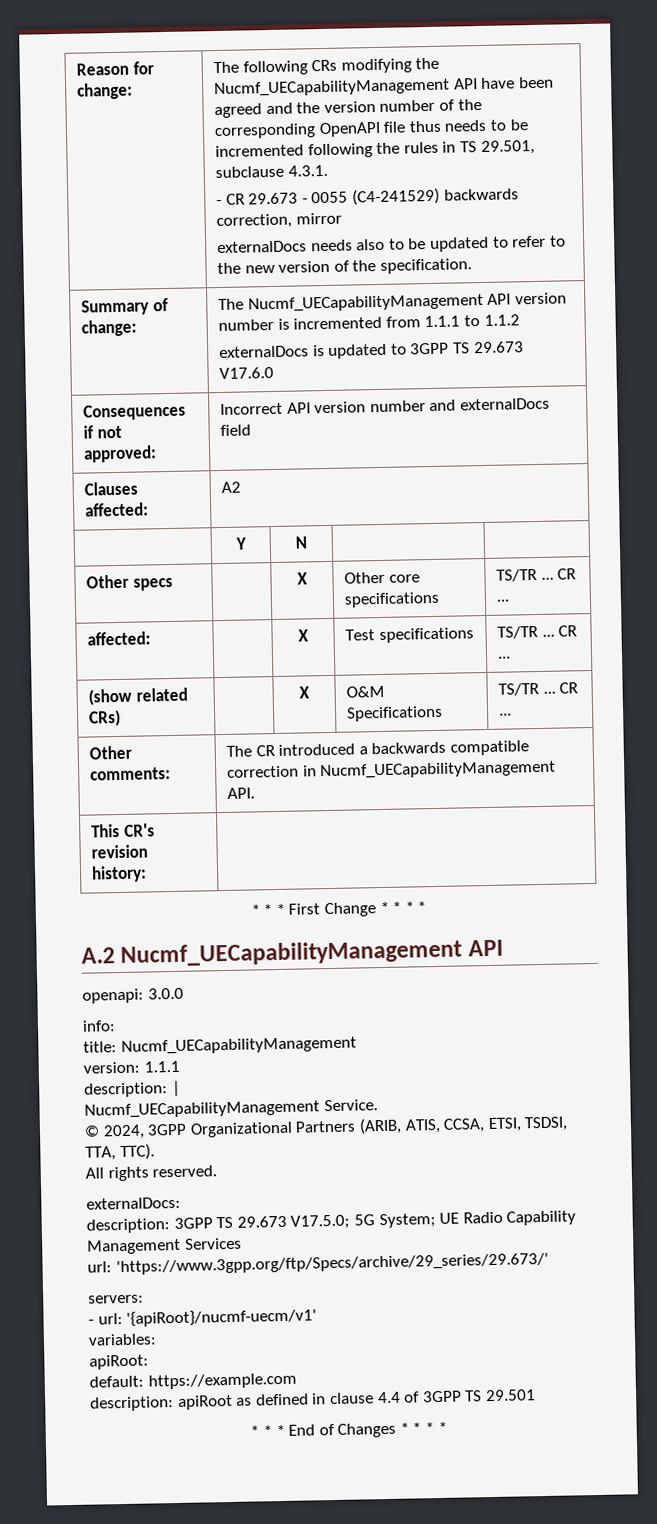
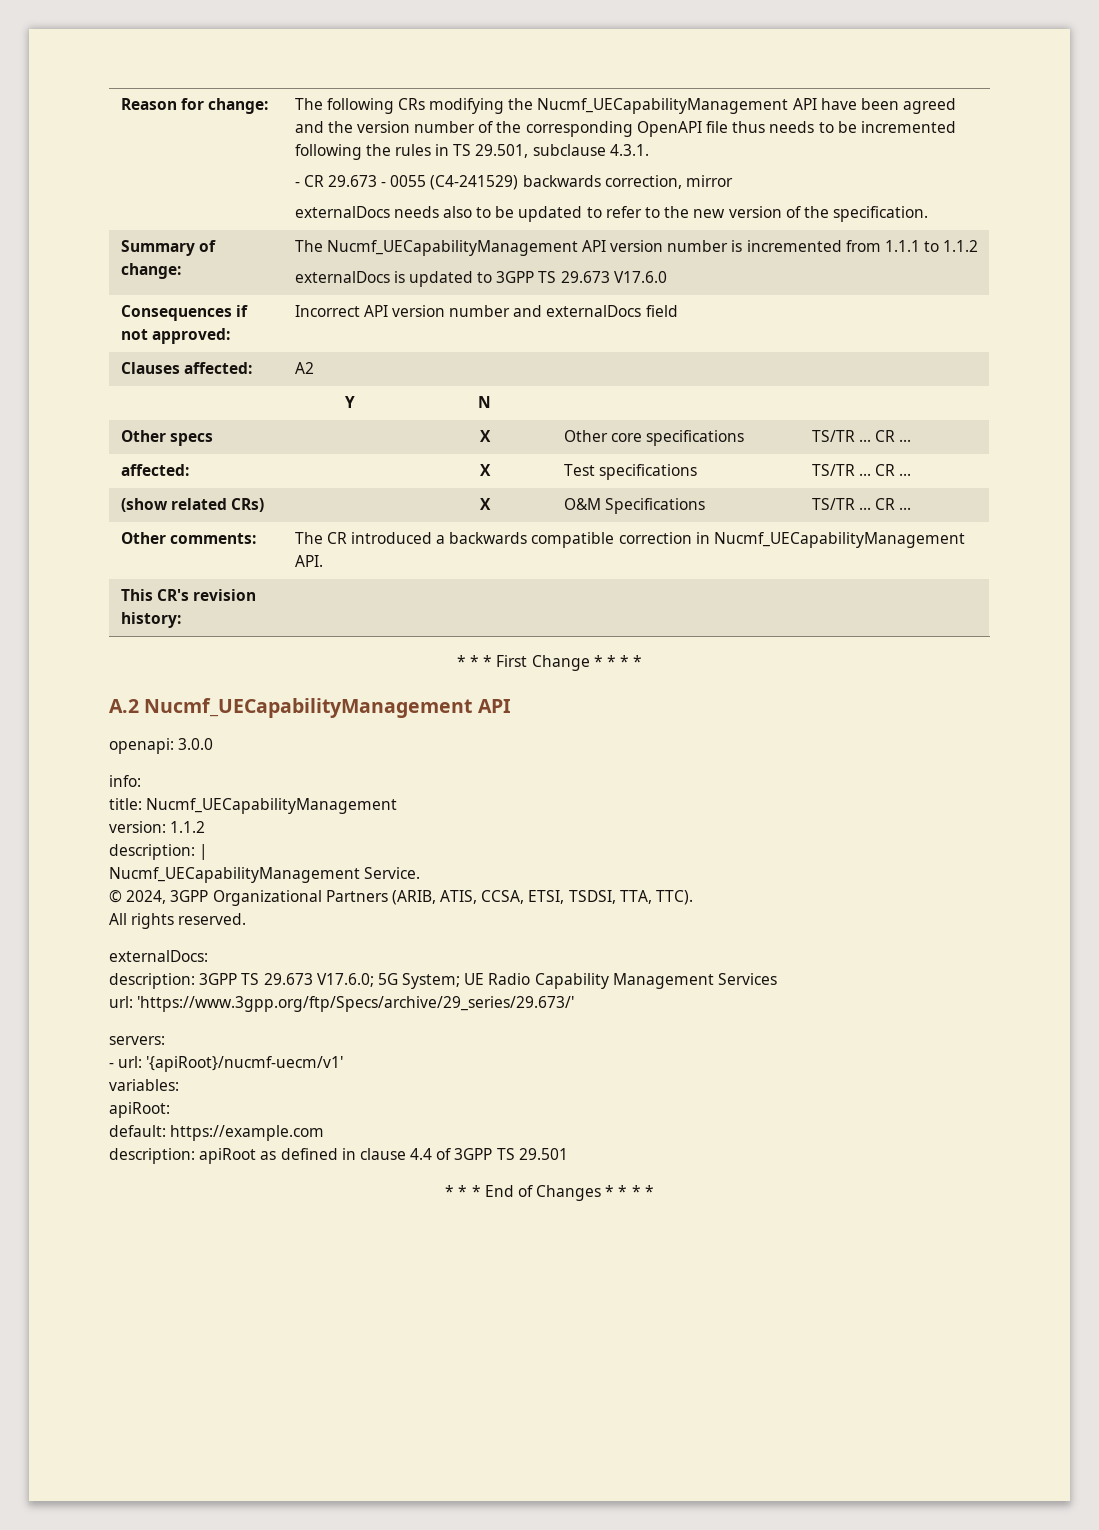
[143,1060,180,1073] 1.1.1 -> [170,821,206,833] 1.1.2
[290,1214,351,1230] V17.5.0; -> [316,973,374,987] V17.6.0;

